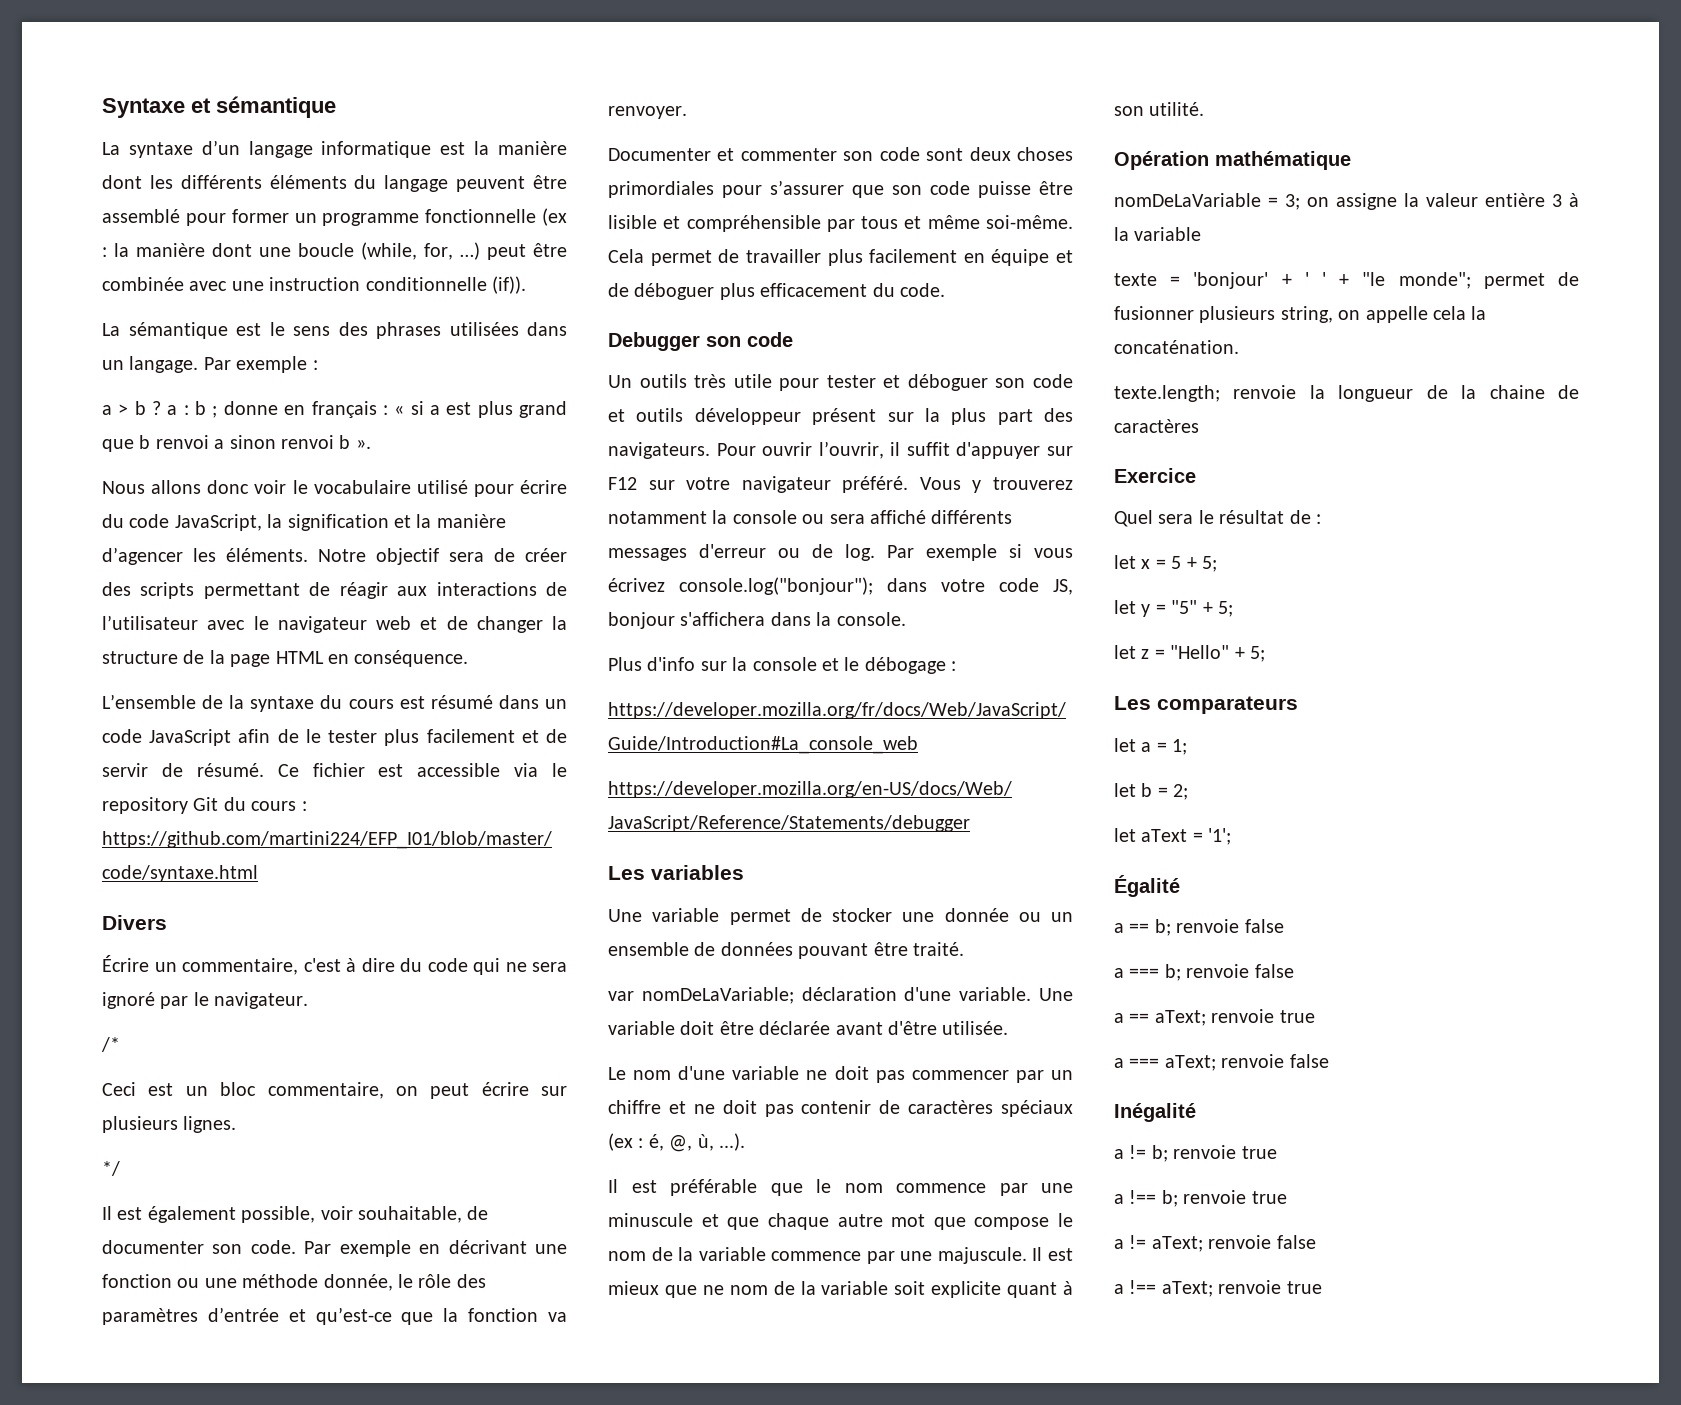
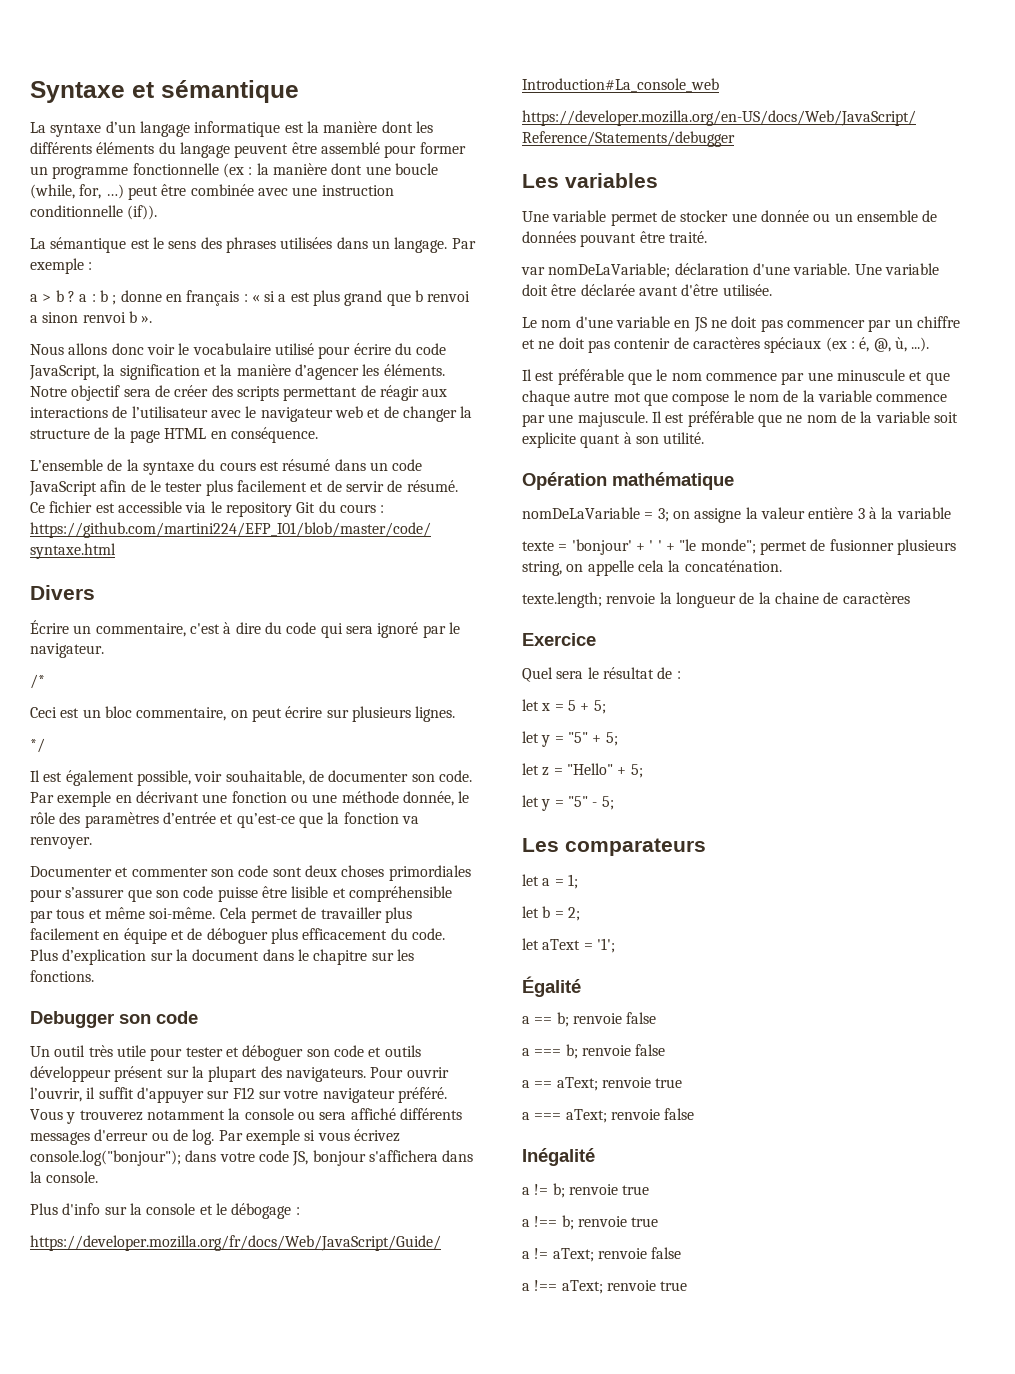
[505,962,527,972] ne -> (343, 630) none
(945, 290) none -> [30,949,414,965] [30,970,94,982] Plus d’explication sur la document dans le chapitre sur les fonctions.
[639,374,687,388] outils -> [54,1045,86,1057] outil
[951,408,1033,425] plus part -> [208,1066,258,1082] plupart
(800, 1073) none -> [674,317,707,332] en JS
[608,1281,659,1295] mieux -> [687,411,754,427] préférable
(1265, 654) none -> [522,795,614,811] // let y = "5" - 5;

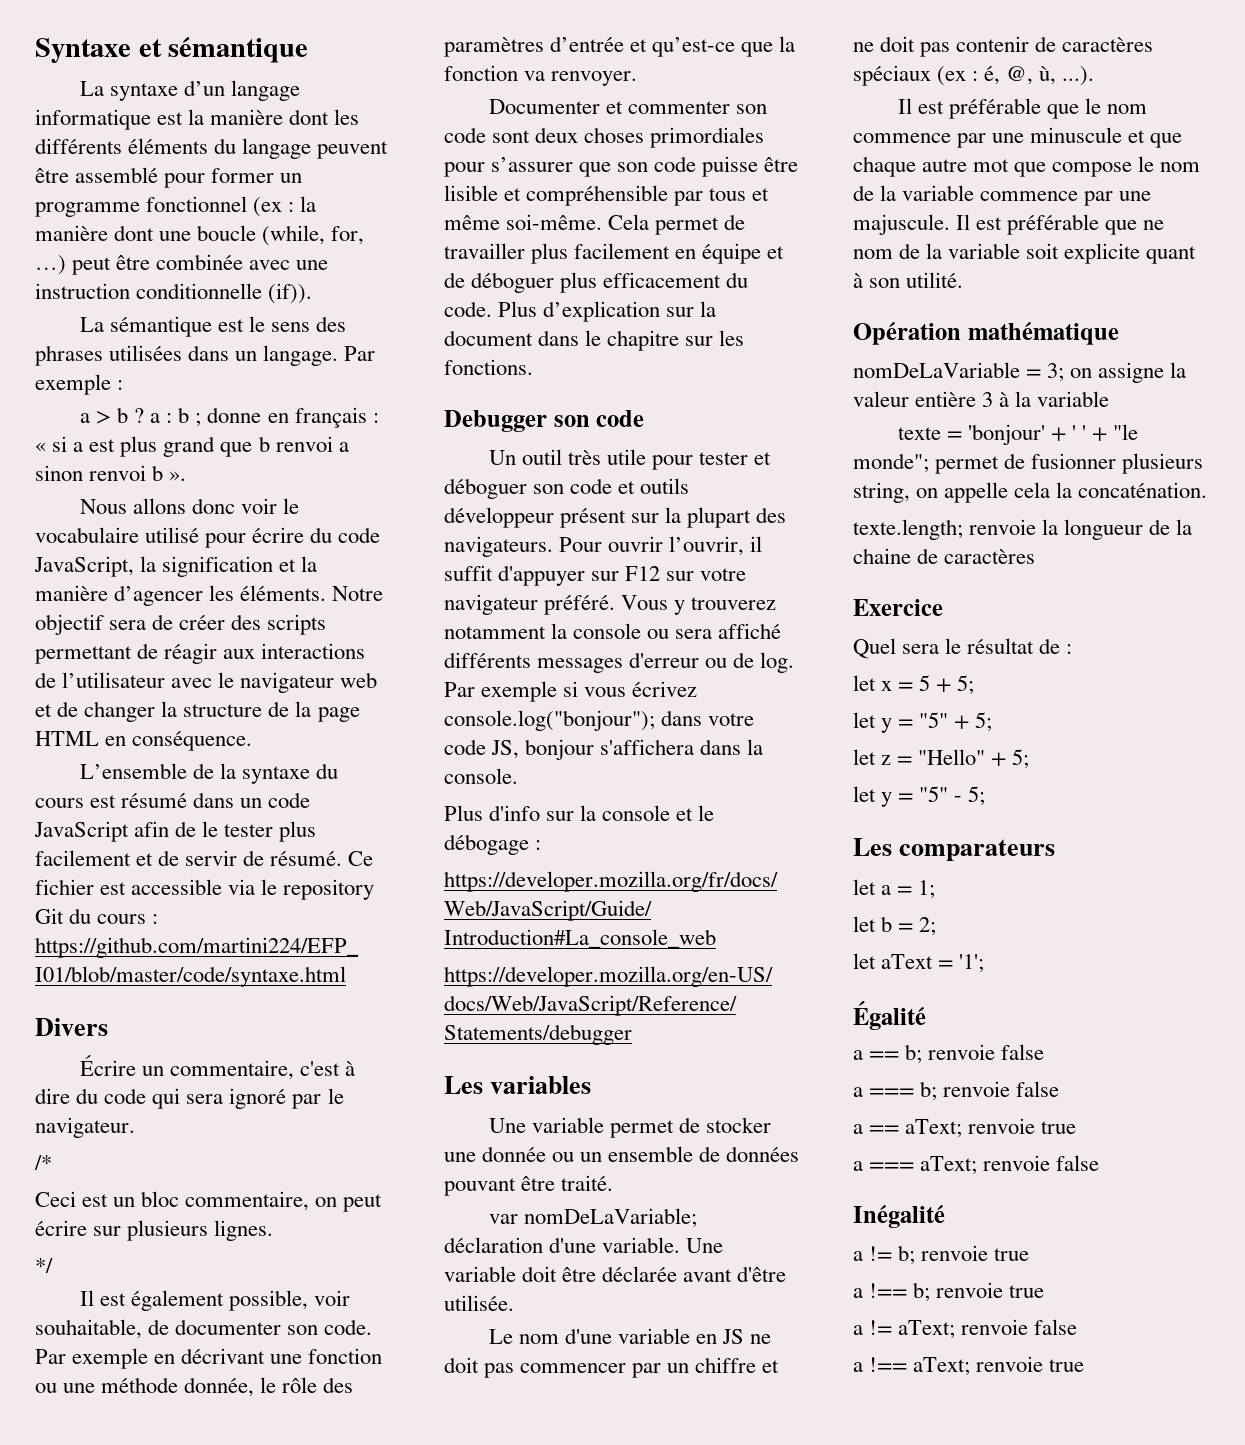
[132,163,219,175] fonctionnelle -> [146,196,248,212] fonctionnel

